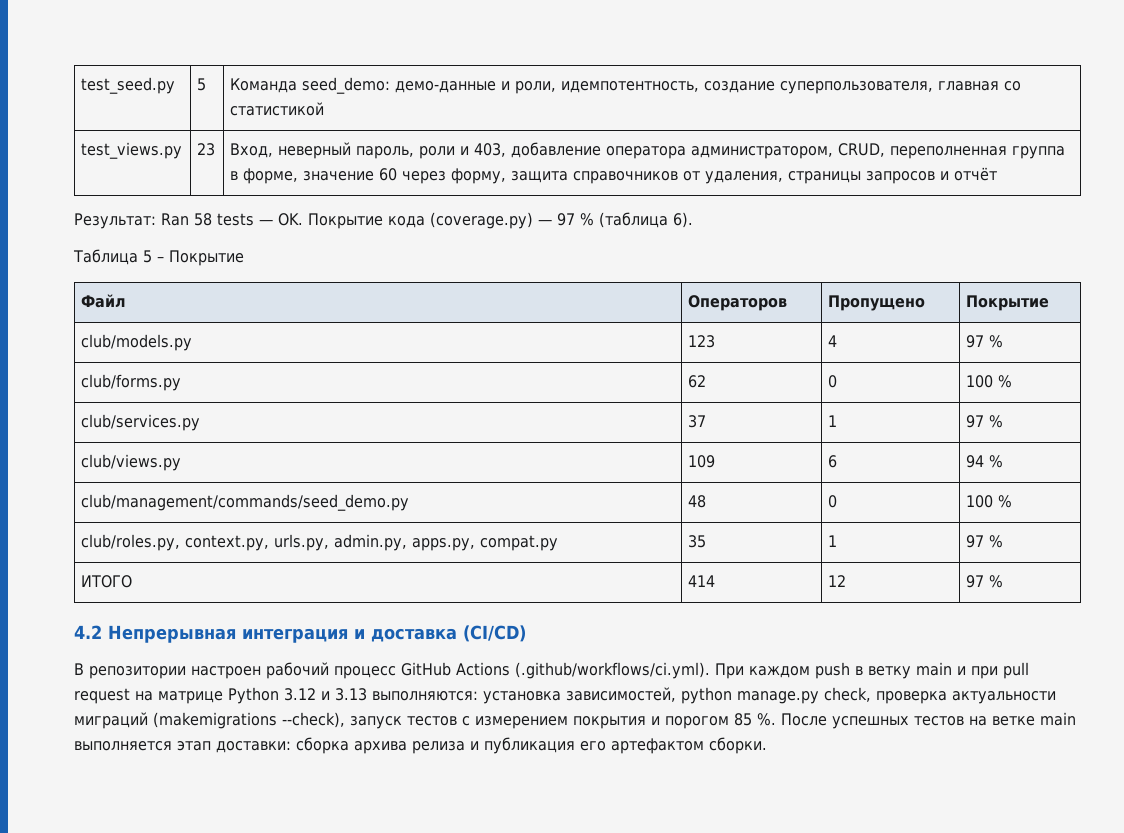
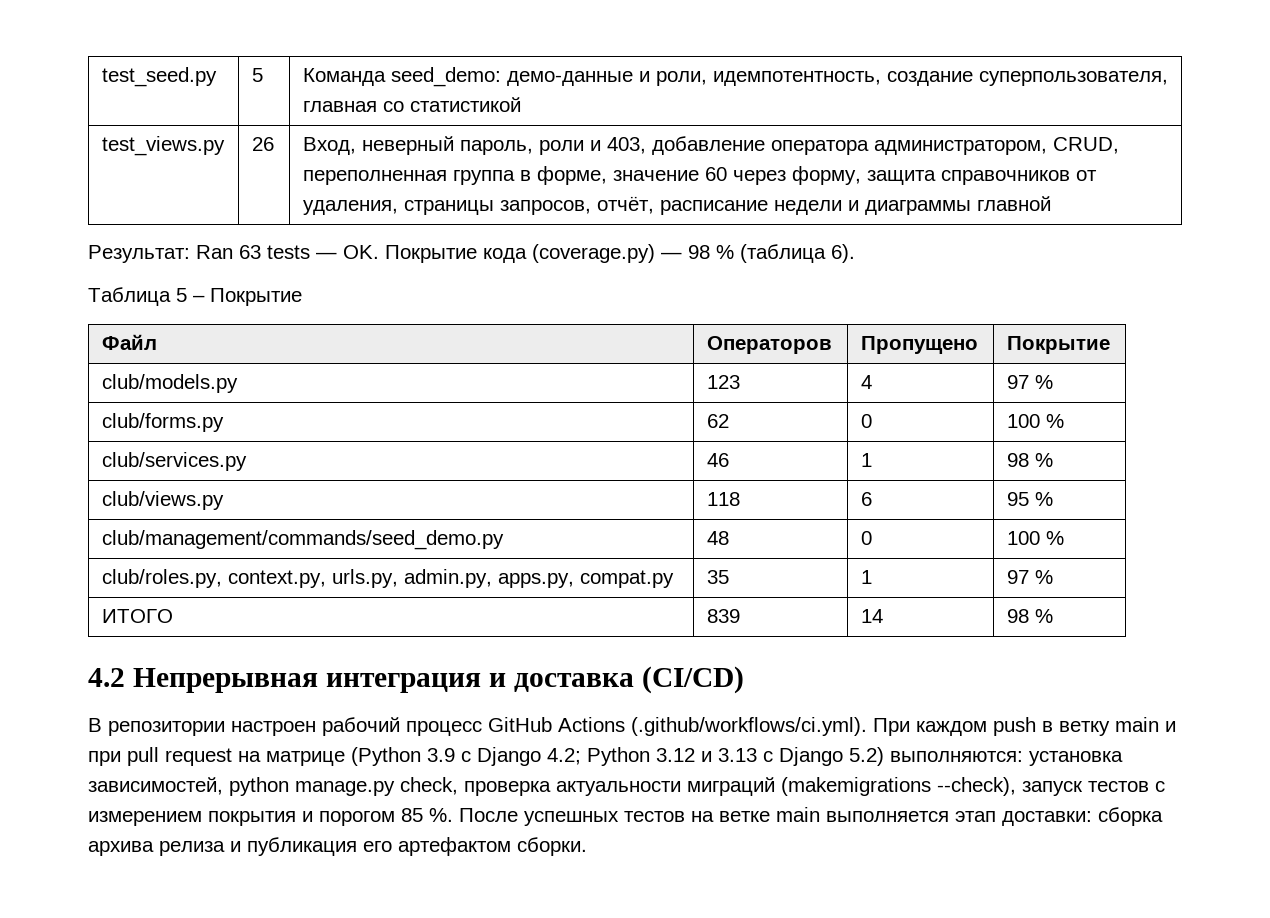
[197,143,216,156] 23 -> [251,137,274,151] 26
[866,167,998,184] запросов и отчёт -> [499,196,1051,215] запросов, отчёт, расписание недели и диаграммы главной
[194,213,212,226] 58 -> [239,245,261,259] 63
[557,213,575,226] 97 -> [688,245,710,259] 98
[688,415,707,428] [828,415,838,427] [966,415,985,428] 37 | 1 | 97 -> [706,453,729,467] [860,453,872,467] [1006,453,1029,467] 46 | 1 | 98
[688,455,716,468] 109 -> [706,492,740,506] 118
[966,455,985,468] 94 -> [1006,492,1029,506] 95
[688,575,716,587] [828,575,847,587] [966,575,985,588] 414 | 12 | 97 -> [706,609,740,623] [860,609,883,623] [1006,609,1029,623] 839 | 14 | 98
(223, 697) none -> [351,747,581,766] (Python 3.9 с Django 4.2;
(367, 694) none -> [763,747,884,766] с Django 5.2)

